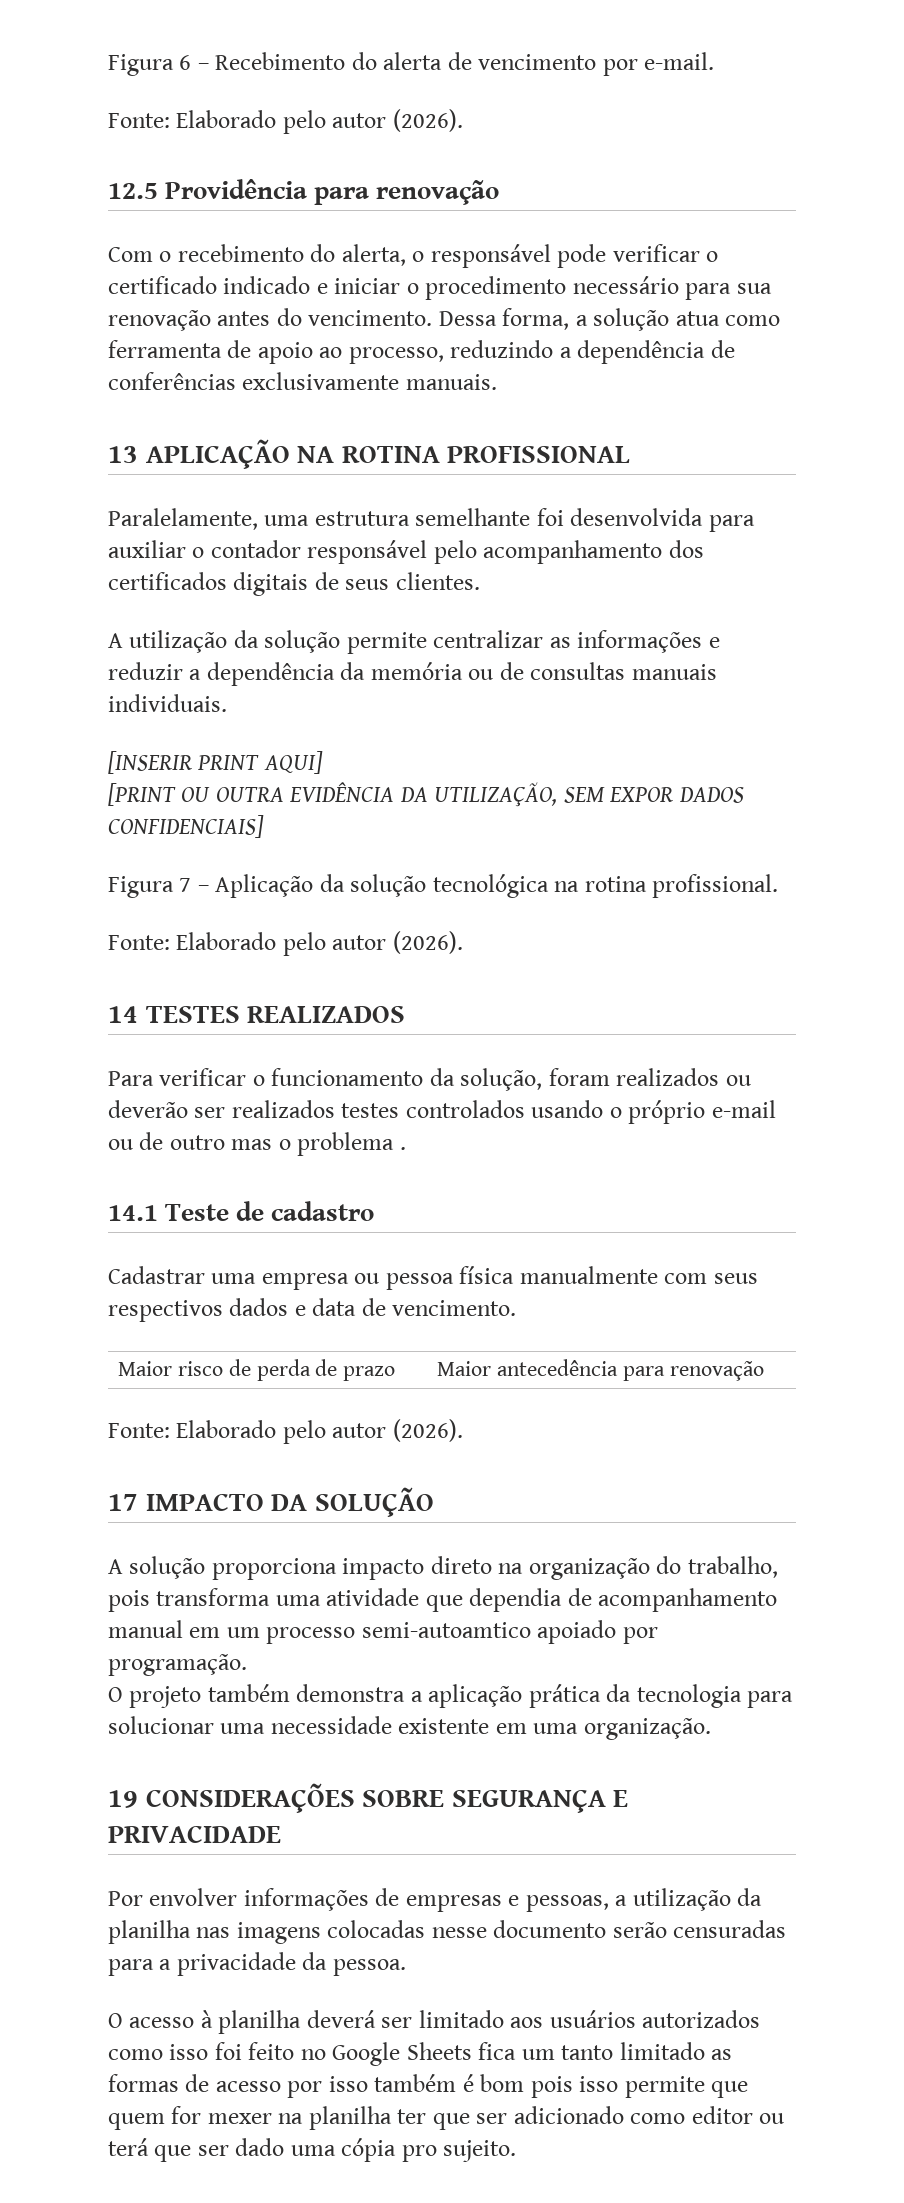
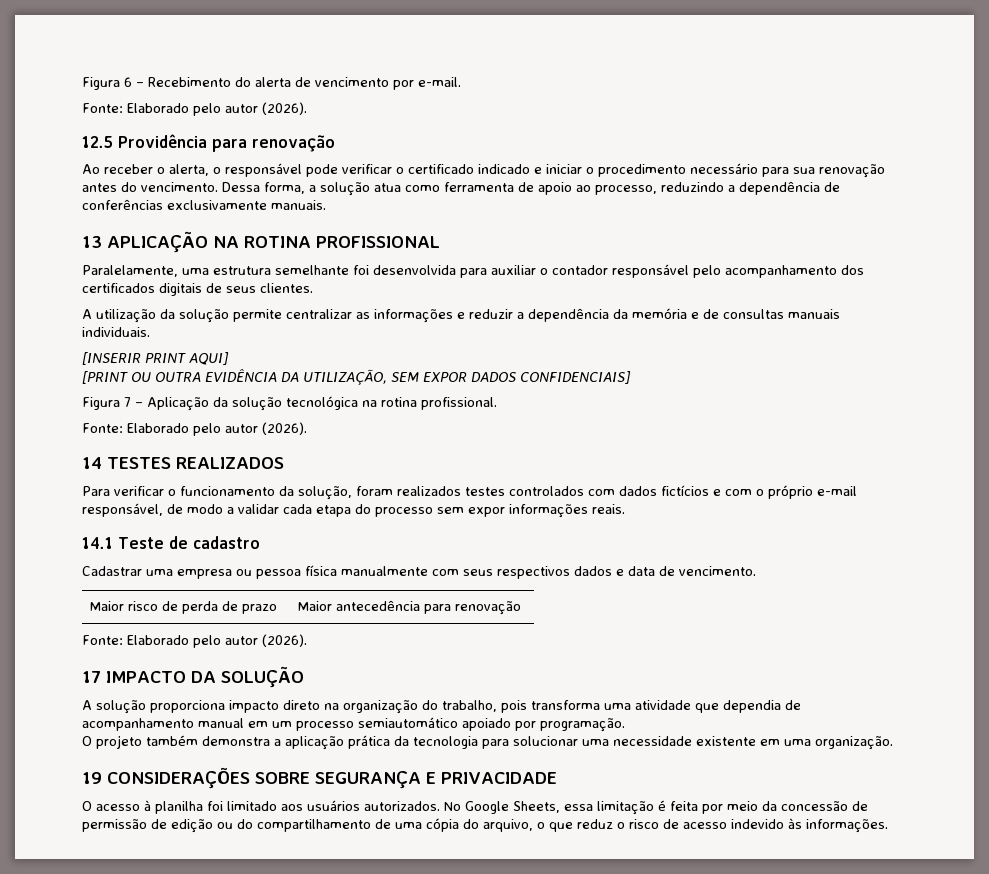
[108,244,336,262] Com o recebimento do -> [82,164,165,174] Ao receber o
[468,669,494,680] ou -> [691,312,699,319] e
[725,1075,751,1086] [108,1100,776,1124] [108,1132,406,1156] ou deverão ser realizados testes controlados usando o próprio e-mail ou de outro mas o problema . -> [465,485,857,499] [82,503,625,518] testes controlados com dados fictícios e com o próprio e-mail responsável, de modo a validar cada etapa do processo sem expor informações reais.
[361,1622,531,1638] semi-autoamtico -> [358,717,458,728] semiautomático
[108,1888,763,1912] [108,1920,787,1944] [108,1952,406,1976] // Por envolver informações de empresas e pessoas, a utilização da planilha nas imagens colocadas nesse documento serão censuradas para a privacidade da pessoa. -> (557, 778) none
[306,2010,413,2028] deverá ser -> [207,801,223,811] foi
[642,2010,761,2028] [108,2042,733,2066] [108,2074,749,2098] [108,2106,785,2130] [108,2138,517,2162] autorizados como isso foi feito no Google Sheets fica um tanto limitado as formas de acesso por isso também é bom pois isso permite que quem for mexer na planilha ter que ser adicionado como editor ou terá que ser dado uma cópia pro sujeito. -> [364,800,868,815] [82,818,888,833] autorizados. No Google Sheets, essa limitação é feita por meio da concessão de permissão de edição ou do compartilhamento de uma cópia do arquivo, o que reduz o risco de acesso indevido às informações.

